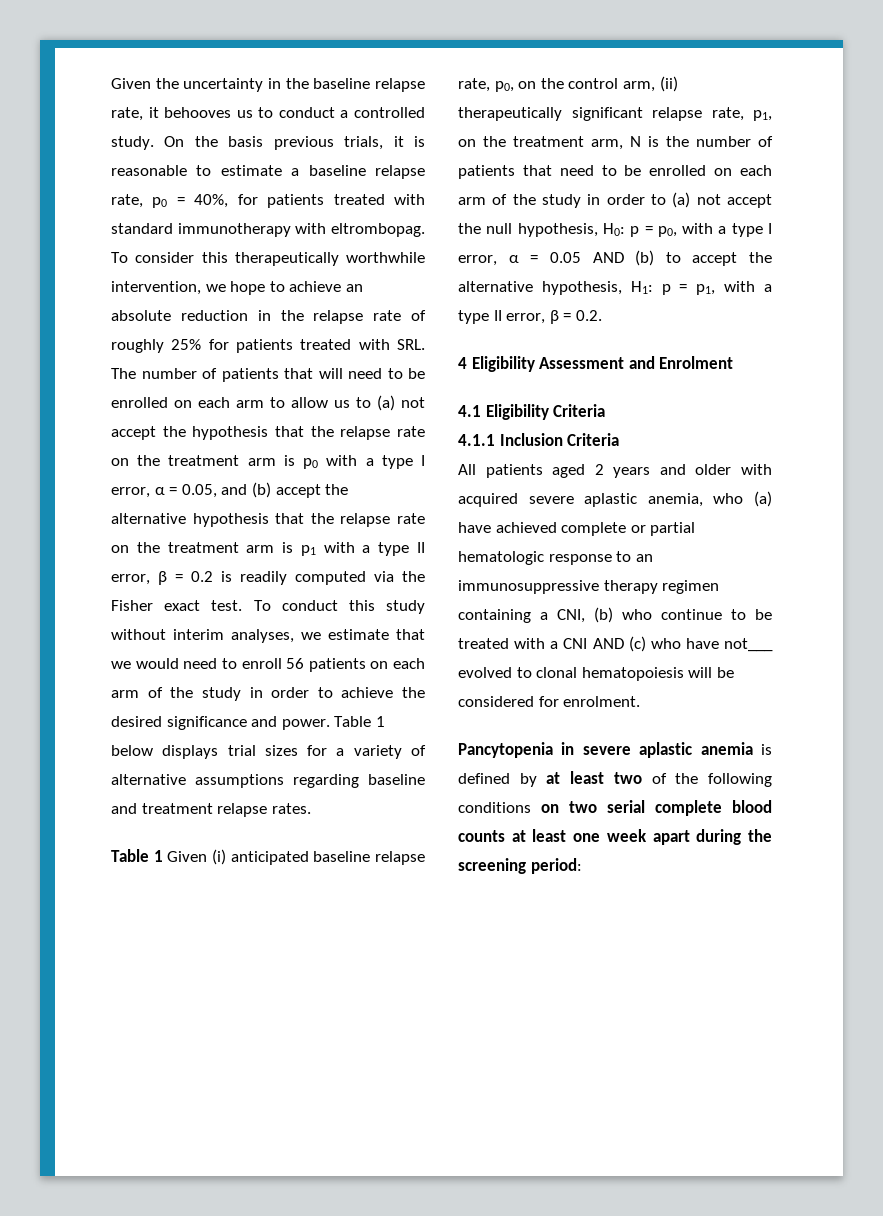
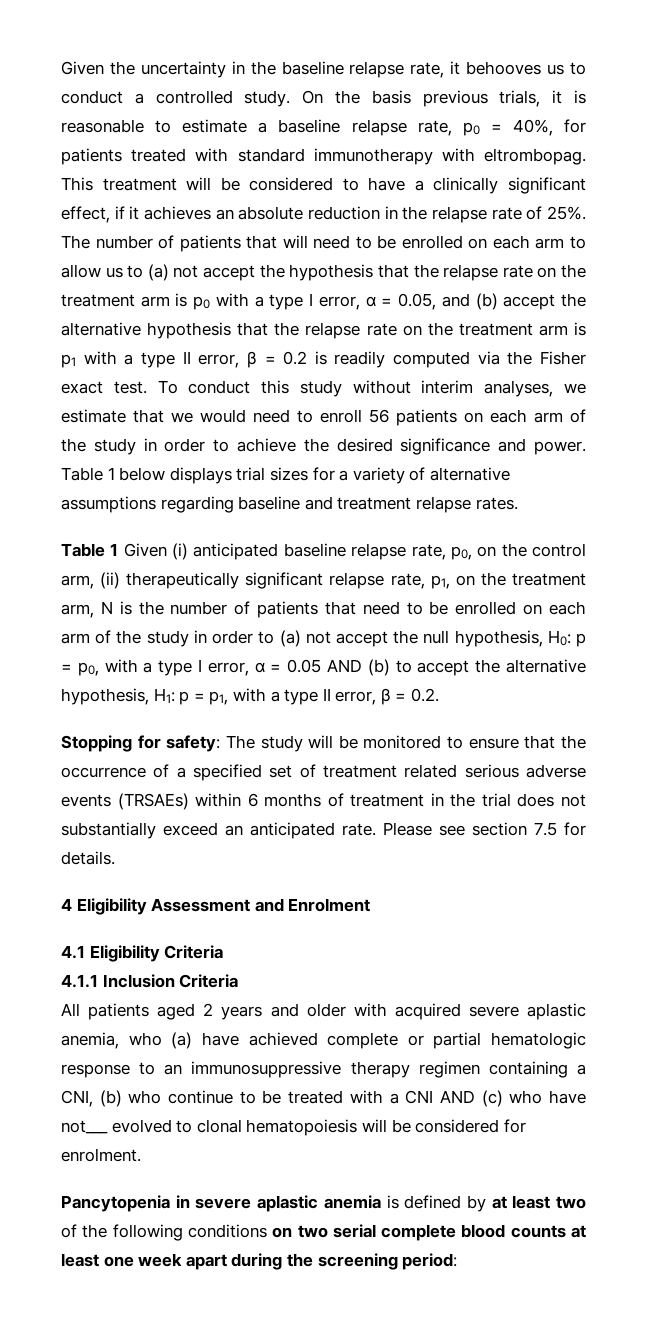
[111,252,425,266] [111,281,342,295] To consider this therapeutically worthwhile intervention, we hope to achieve -> [61,177,586,194] [61,206,211,223] This treatment will be considered to have a clinically significant effect, if it achieves
[111,339,425,353] roughly 25% for patients treated with SRL. -> [547,206,587,220] 25%.
(602, 315) none -> [61,735,586,752] [61,764,586,781] [61,793,586,810] [61,822,586,839] [61,851,115,865] // Stopping for safety: The study will be monitored to ensure that the occurrence of a specified set of treatment related serious adverse events (TRSAEs) within 6 months of treatment in the trial does not substantially exceed an anticipated rate. Please see section 7.5 for details.

